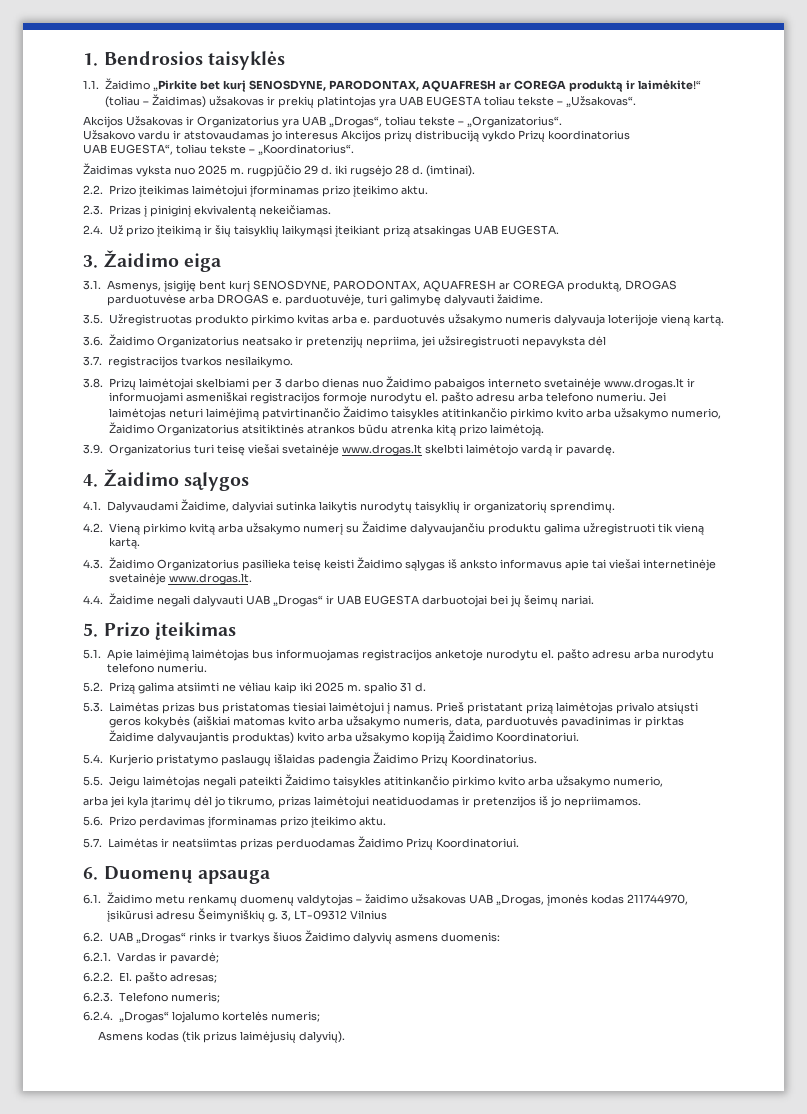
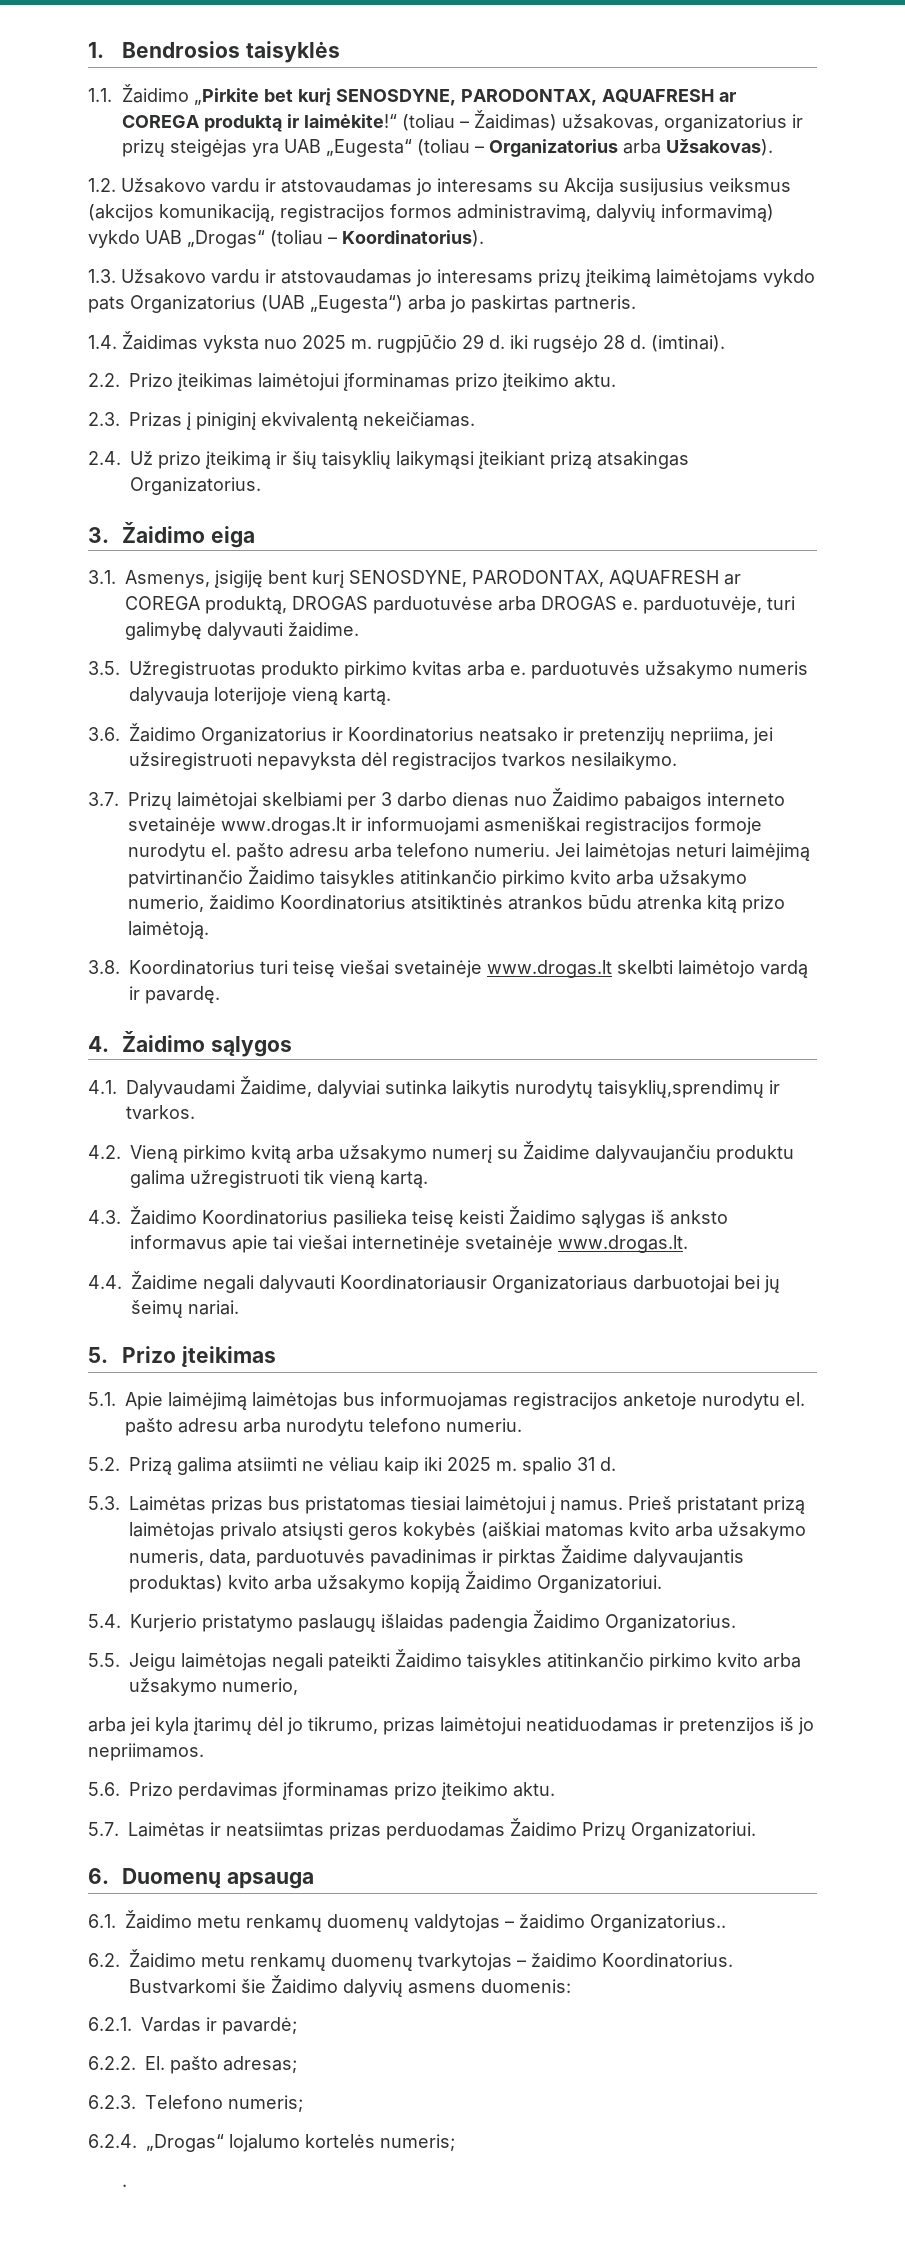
[208,96,636,108] [83,116,562,128] [83,130,630,142] [83,144,354,155] užsakovas ir prekių platintojas yra UAB EUGESTA toliau tekste – „Užsakovas“. // Akcijos Užsakovas ir Organizatorius yra UAB „Drogas“, toliau tekste – „Organizatorius“. // Užsakovo vardu ir atstovaudamas jo interesus Akcijos prizų distribuciją vykdo Prizų koordinatorius // UAB EUGESTA“, toliau tekste – „Koordinatorius“. // -> [562,114,804,132] [122,139,774,157] [88,178,791,196] [88,204,774,222] [88,230,484,248] [88,269,815,287] [88,295,636,313] [88,335,117,349] užsakovas, organizatorius ir prizų steigėjas yra UAB „Eugesta“ (toliau – Organizatorius arba Užsakovas). // 1.2. Užsakovo vardu ir atstovaudamas jo interesams su Akcija susijusius veiksmus (akcijos komunikaciją, registracijos formos administravimą, dalyvių informavimą) vykdo UAB „Drogas“ (toliau – Koordinatorius). // 1.3. Užsakovo vardu ir atstovaudamas jo interesams prizų įteikimą laimėtojams vykdo pats Organizatorius (UAB „Eugesta“) arba jo paskirtas partneris. // 1.4.
[473,225,559,235] UAB EUGESTA. -> [130,477,261,495] Organizatorius.
(239, 342) none -> [332,727,474,742] ir Koordinatorius
[83,356,102,366] // 3.7. -> (387, 759) none
[83,378,103,388] 3.8. -> [88,792,119,806] 3.7.
[108,422,239,436] Žaidimo Organizatorius -> [209,895,406,910] žaidimo Koordinatorius
[83,444,191,456] 3.9. Organizatorius -> [88,960,255,975] 3.8. Koordinatorius
[414,501,615,513] taisyklių ir organizatorių sprendimų. -> [598,1080,780,1098] [126,1105,195,1120] taisyklių,sprendimų ir tvarkos.
[156,559,239,571] Organizatorius -> [202,1210,328,1225] Koordinatorius
[245,595,419,607] UAB „Drogas“ ir UAB EUGESTA -> [340,1275,628,1293] Koordinatoriausir Organizatoriaus
[495,732,579,742] Koordinatoriui. -> [537,1575,662,1593] Organizatoriui.
[420,754,537,766] Prizų Koordinatorius. -> [605,1614,736,1632] Organizatorius.
[435,838,519,848] Koordinatoriui. -> [631,1822,756,1840] Organizatoriui.
[410,894,688,906] [106,908,387,922] [83,932,302,944] užsakovas UAB „Drogas, įmonės kodas 211744970, įsikūrusi adresu Šeimyniškių g. 3, LT-09312 Vilnius // 6.2. UAB „Drogas“ rinks ir tvarkys šiuos -> [590,1914,726,1932] [88,1949,733,1971] [129,1979,266,1994] Organizatorius.. // 6.2. Žaidimo metu renkamų duomenų tvarkytojas – žaidimo Koordinatorius. Bustvarkomi šie
[97,1031,345,1043] Asmens kodas (tik prizus laimėjusių dalyvių). -> [122,2184,128,2187] .

